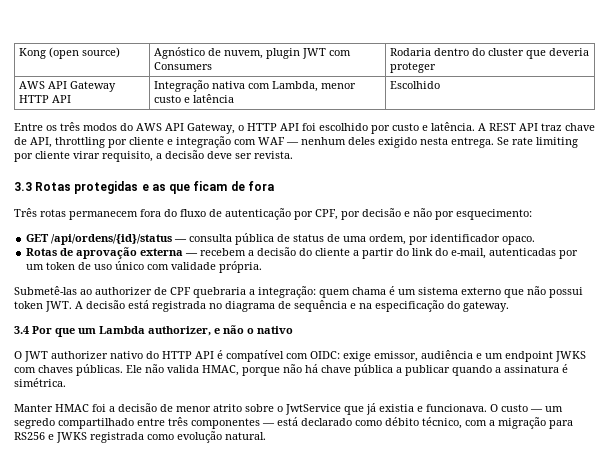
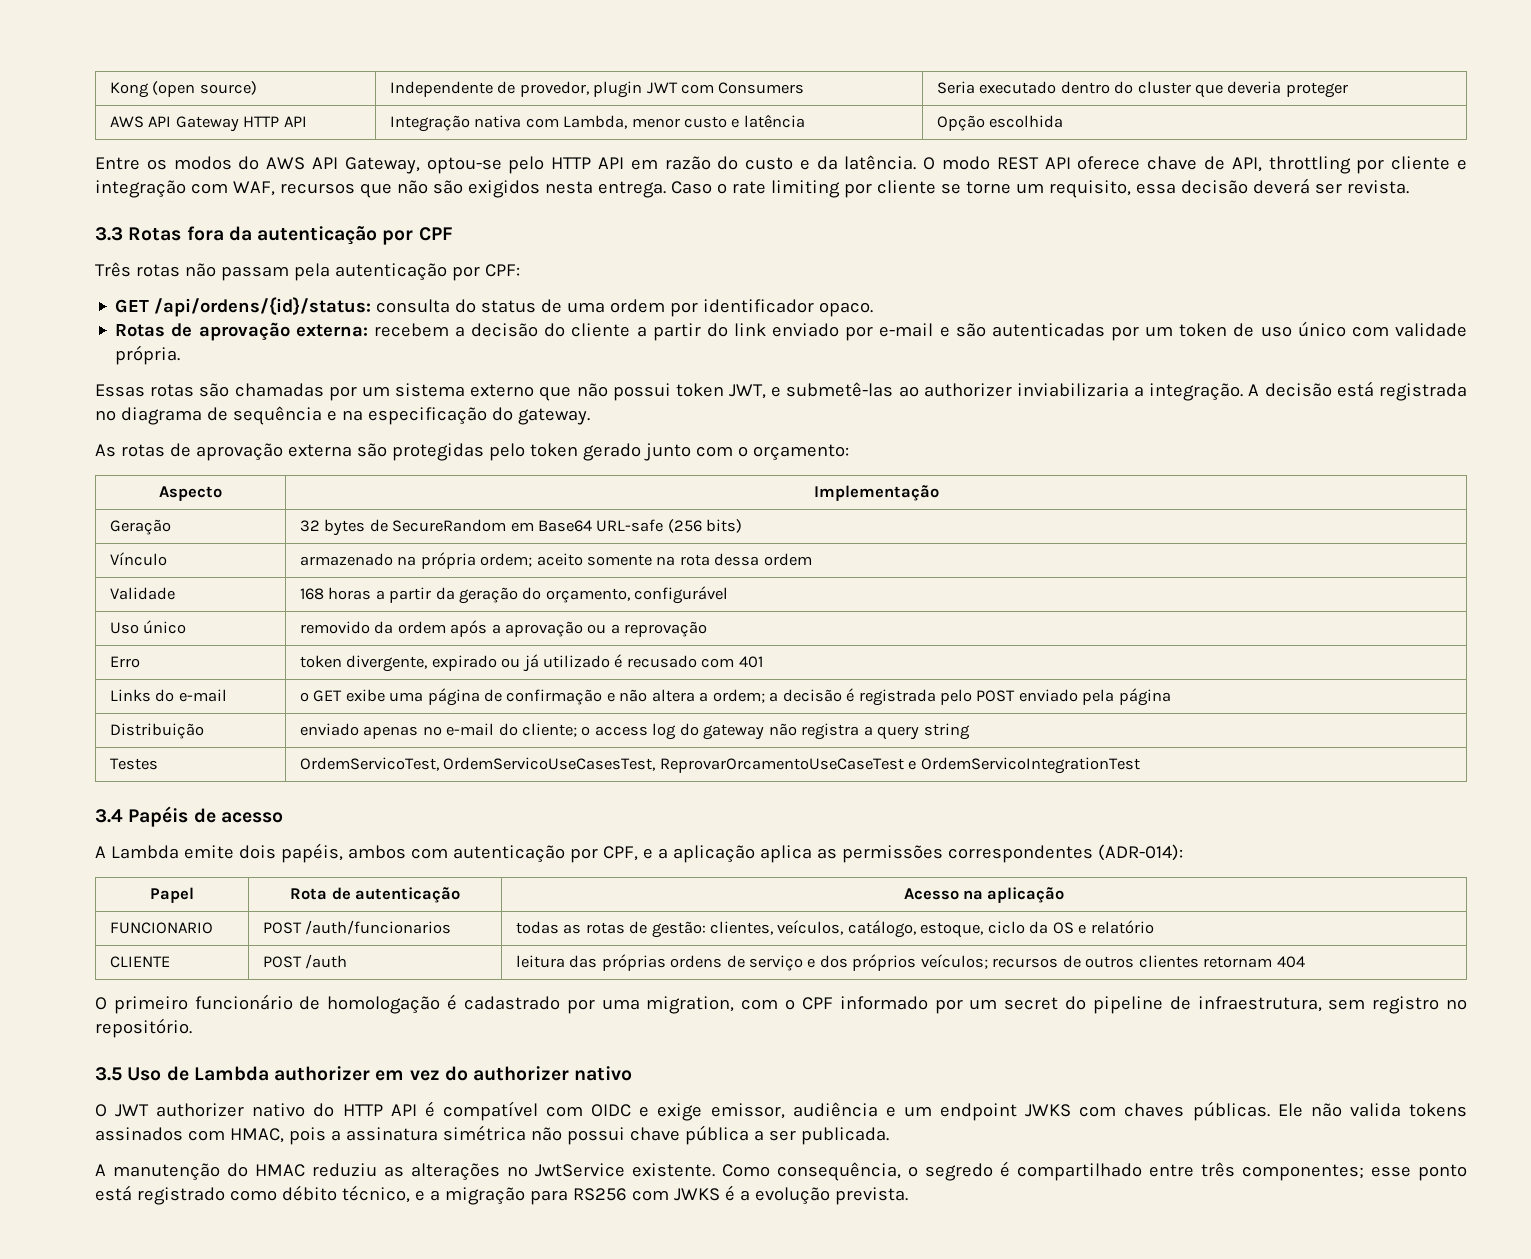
[154,47,264,59] Agnóstico de nuvem, -> [389,81,589,97] Independente de provedor,
[390,48,432,56] Rodaria -> [936,81,1057,94] Seria executado
[390,81,441,89] Escolhido -> [936,115,1064,131] Opção escolhida
[60,122,80,131] três -> (167, 164) none
[238,122,486,134] o HTTP API foi escolhido por custo e latência. A -> [426,155,991,174] optou-se pelo HTTP API em razão do custo e da latência. O modo
[541,123,562,131] traz -> [1077,156,1141,170] oferece
[258,137,578,148] [14,150,293,162] [14,181,274,194] [14,208,532,220] [26,233,291,245] WAF — nenhum deles exigido nesta entrega. Se rate limiting por cliente virar requisito, a decisão deve ser revista. // 3.3 Rotas protegidas e as que ficam de fora // Três rotas permanecem fora do fluxo de autenticação por CPF, por decisão e não por esquecimento: // GET /api/ordens/{id}/status — consulta pública de -> [232,178,1409,198] [95,226,453,245] [95,262,520,281] [115,297,477,317] WAF, recursos que não são exigidos nesta entrega. Caso o rate limiting por cliente se torne um requisito, essa decisão deverá ser revista. // 3.3 Rotas fora da autenticação por CPF // Três rotas não passam pela autenticação por CPF: // GET /api/ordens/{id}/status: consulta do
[369,234,407,245] ordem, -> [610,299,666,313] ordem
[140,248,199,256] externa — -> [295,324,368,337] externa:
[435,248,487,259] do e-mail, -> [772,323,986,341] enviado por e-mail e são
[14,286,395,298] Submetê-las ao authorizer de CPF quebraria a integração: quem chama é -> [95,383,357,401] Essas rotas são chamadas por
[45,301,72,312] JWT. -> [729,382,1244,401] JWT, e submetê-las ao authorizer inviabilizaria a integração.
[14,325,254,337] 3.4 Por que um Lambda authorizer, e não o -> [95,443,849,461] [159,486,222,501] [813,485,939,501] [109,519,171,535] [299,519,743,536] [109,552,167,566] [299,552,812,569] [109,587,175,600] [299,586,729,604] [109,620,187,634] [299,620,708,637] [109,656,140,668] [299,654,763,672] [109,689,227,702] [299,688,1171,706] [109,723,204,739] [299,723,970,740] [109,758,158,770] [299,757,1140,774] [95,806,283,827] [95,843,1183,863] [150,887,194,903] [290,887,460,903] [903,887,1065,903] [109,922,213,934] [262,920,452,935] [515,920,1154,938] [109,956,170,968] [262,954,348,969] [515,954,1305,971] [95,994,1468,1014] [95,1018,192,1038] [95,1066,570,1081] As rotas de aprovação externa são protegidas pelo token gerado junto com o orçamento: // Aspecto | Implementação // Geração | 32 bytes de SecureRandom em Base64 URL-safe (256 bits) // Vínculo | armazenado na própria ordem; aceito somente na rota dessa ordem // Validade | 168 horas a partir da geração do orçamento, configurável // Uso único | removido da ordem após a aprovação ou a reprovação // Erro | token divergente, expirado ou já utilizado é recusado com 401 // Links do e-mail | o GET exibe uma página de confirmação e não altera a ordem; a decisão é registrada pelo POST enviado pela página // Distribuição | enviado apenas no e-mail do cliente; o access log do gateway não registra a query string // Testes | OrdemServicoTest, OrdemServicoUseCasesTest, ReprovarOrcamentoUseCaseTest e OrdemServicoIntegrationTest // 3.4 Papéis de acesso // A Lambda emite dois papéis, ambos com autenticação por CPF, e a aplicação aplica as permissões correspondentes (ADR-014): // Papel | Rota de autenticação | Acesso na aplicação // FUNCIONARIO | POST /auth/funcionarios | todas as rotas de gestão: clientes, veículos, catálogo, estoque, ciclo da OS e relatório // CLIENTE | POST /auth | leitura das próprias ordens de serviço e dos próprios veículos; recursos de outros clientes retornam 404 // O primeiro funcionário de homologação é cadastrado por uma migration, com o CPF informado por um secret do pipeline de infraestrutura, sem registro no repositório. // 3.5 Uso de Lambda authorizer em vez do authorizer
[310,351,340,359] OIDC: -> [591,1104,650,1117] OIDC e
[202,364,568,376] [14,378,66,387] [14,403,563,415] [14,417,352,429] HMAC, porque não há chave pública a publicar quando a assinatura é simétrica. // Manter HMAC foi a decisão de menor atrito sobre o JwtService que já existia e funcionava. O custo — um segredo compartilhado entre três componentes — está declarado -> [1408,1103,1467,1117] [95,1125,889,1145] [95,1161,1467,1181] [95,1185,225,1205] tokens assinados com HMAC, pois a assinatura simétrica não possui chave pública a ser publicada. // A manutenção do HMAC reduziu as alterações no JwtService existente. Como consequência, o segredo é compartilhado entre três componentes; esse ponto está registrado
[465,420,487,426] com -> [414,1190,425,1201] e
[48,431,266,443] e JWKS registrada como evolução natural. -> [631,1185,908,1205] com JWKS é a evolução prevista.

